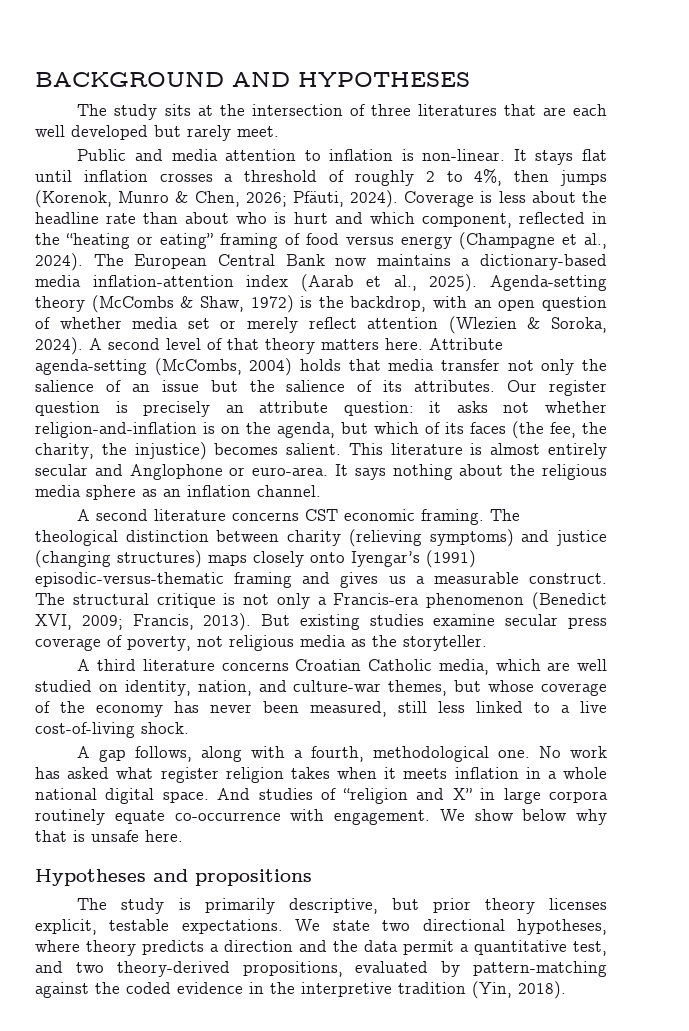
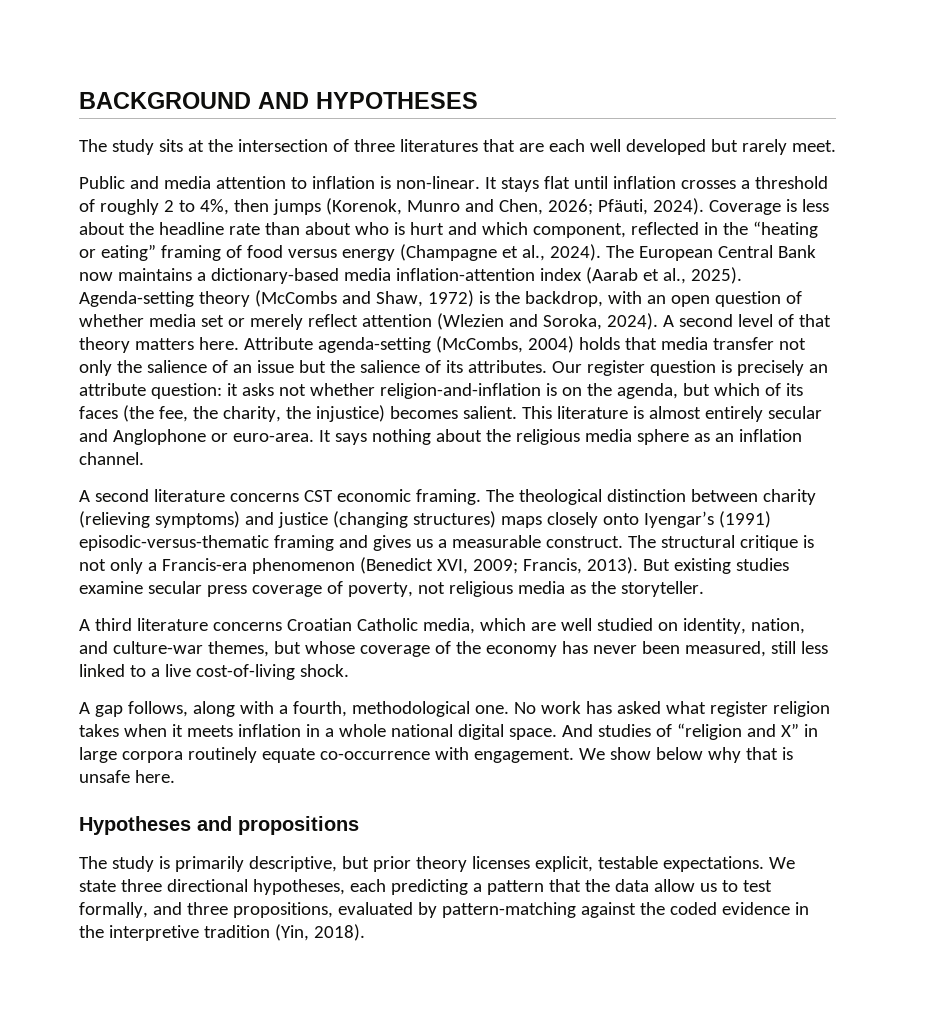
[175,191,189,203] & -> [464,199,494,212] and
[180,296,194,308] & -> [341,291,371,304] and
[527,317,541,329] & -> [508,314,538,327] and
[382,920,411,931] two -> [120,879,162,892] three
[35,940,607,956] [35,961,230,977] where theory predicts a direction and the data permit a quantitative test, and two theory-derived -> [349,879,772,895] [79,902,228,918] each predicting a pattern that the data allow us to test formally, and three

